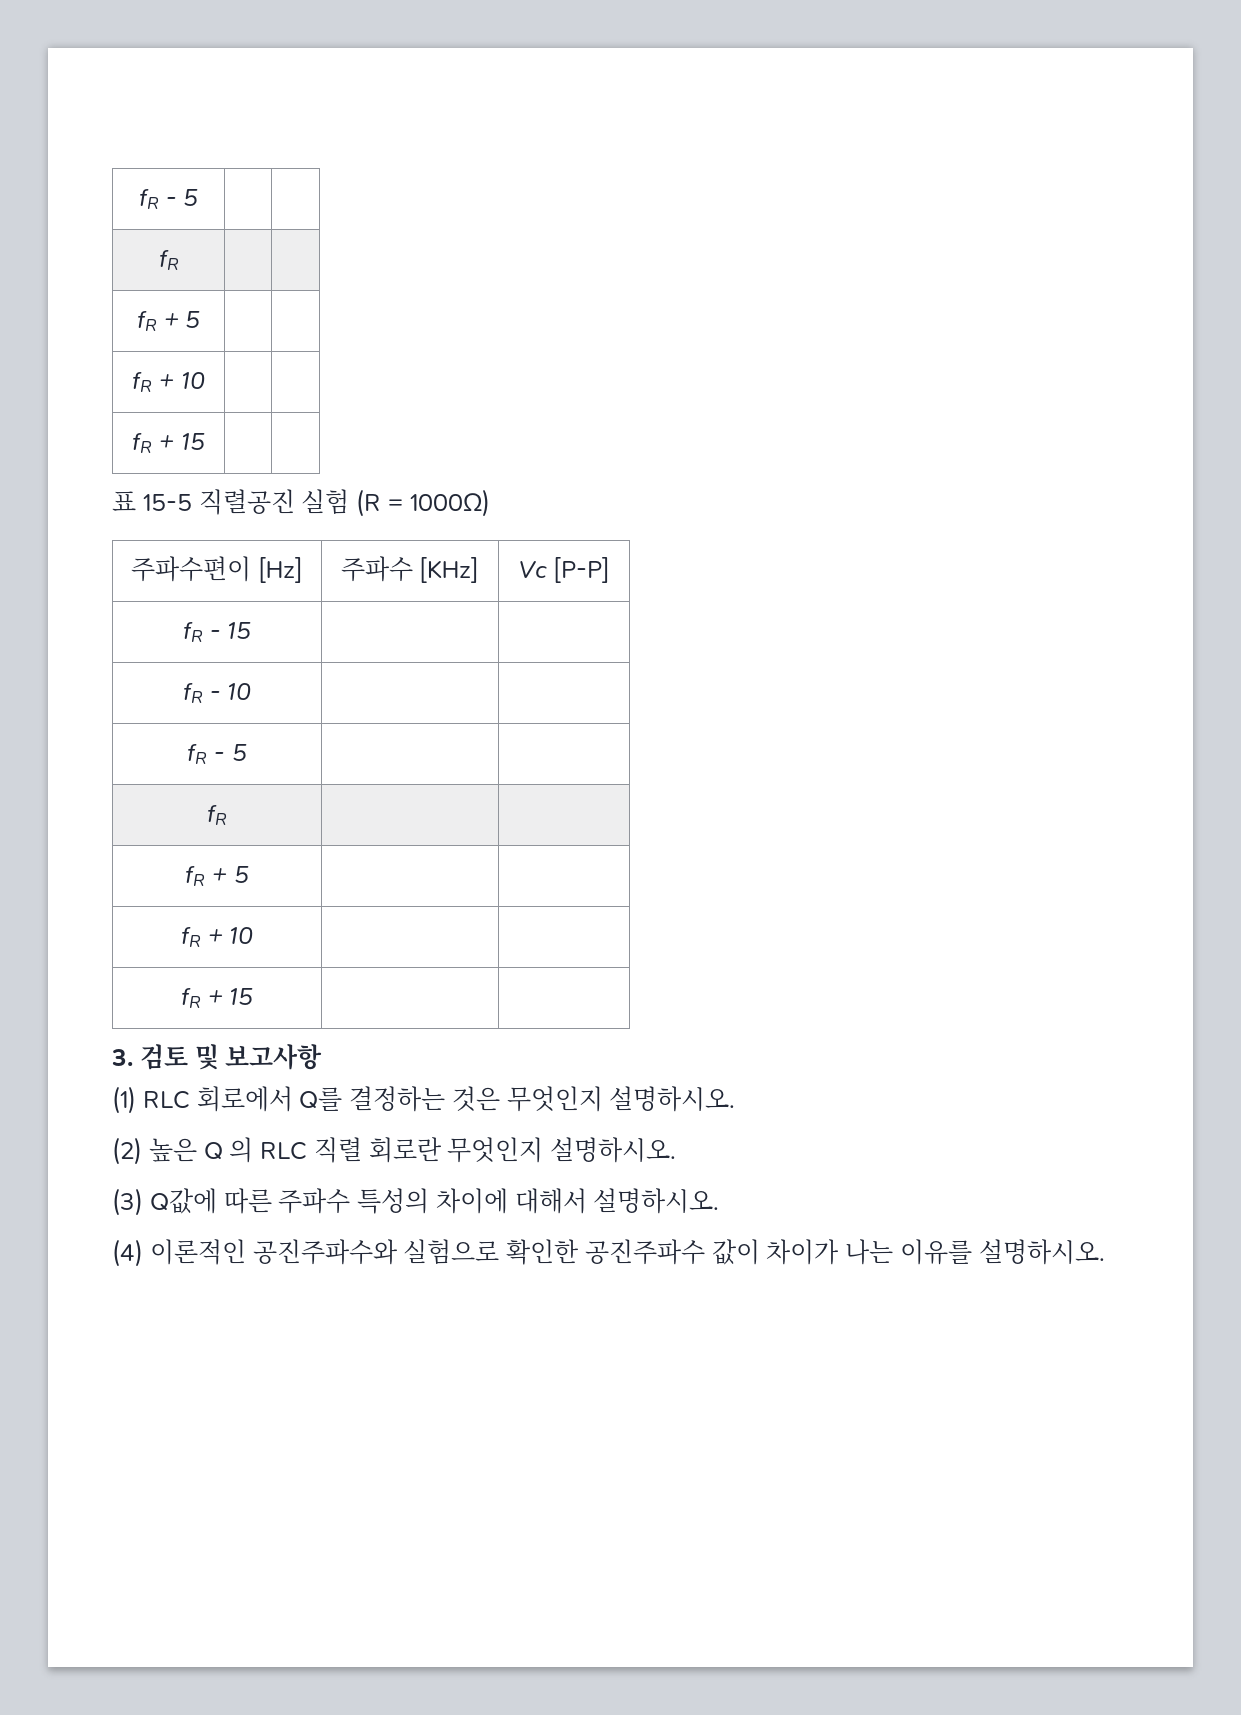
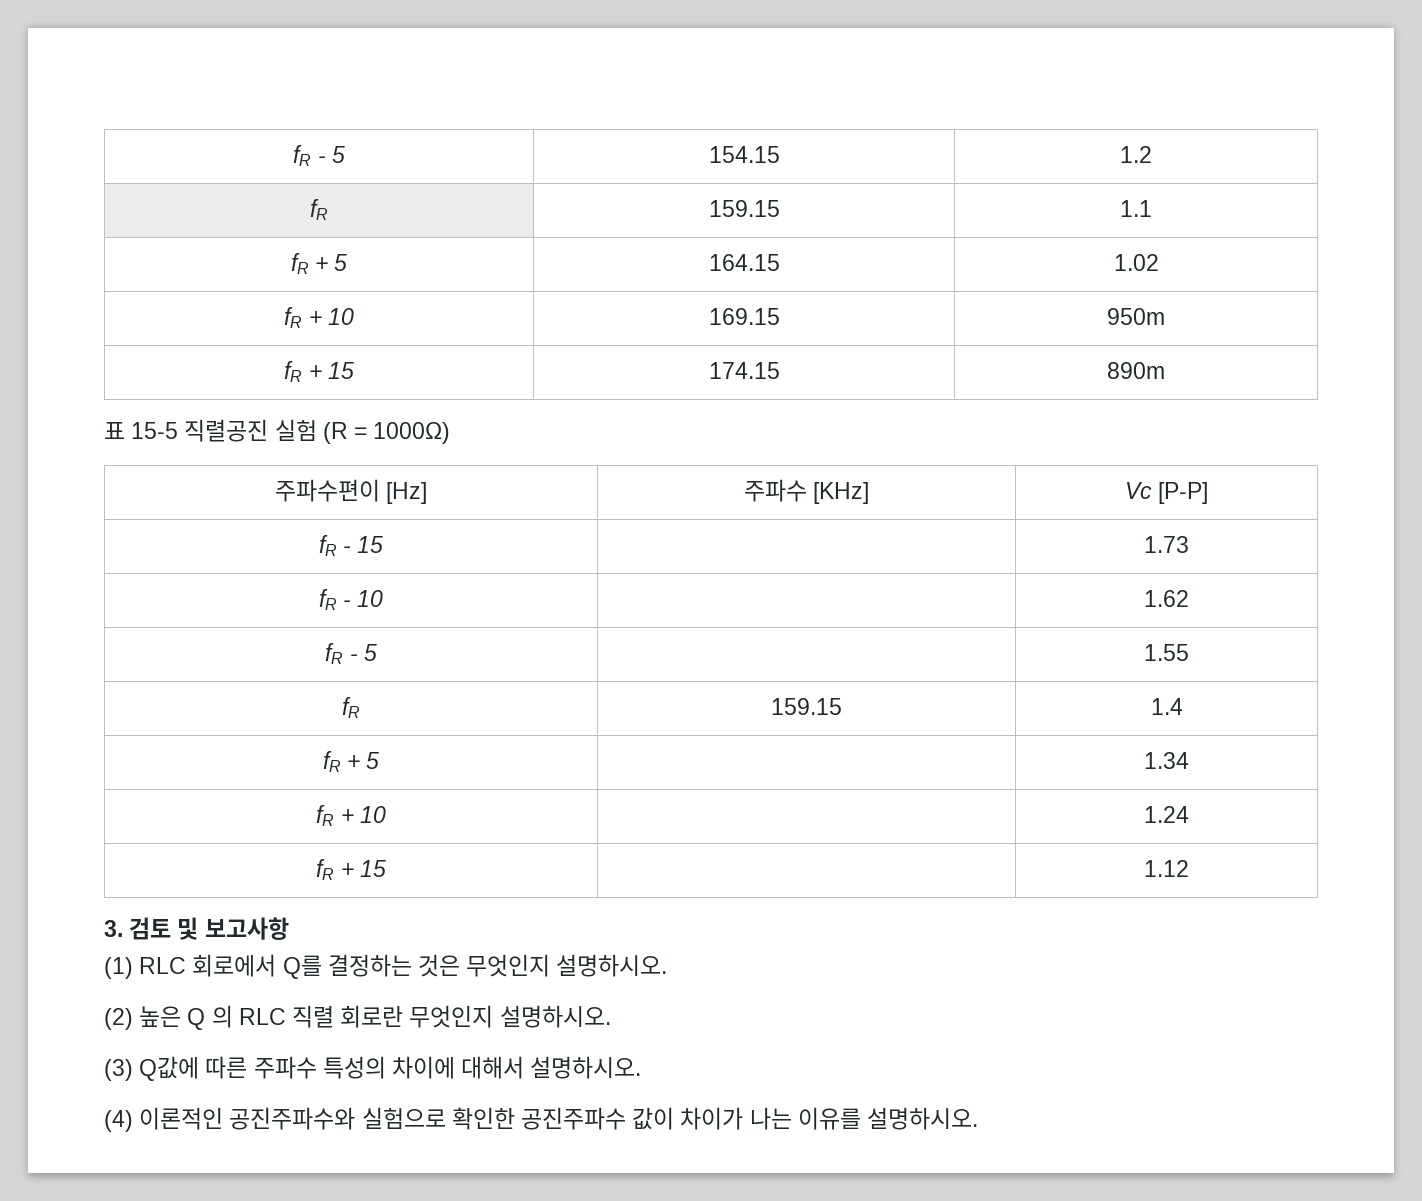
[138,188,199,209] [158,249,179,270] [136,310,201,331] [132,371,205,392] [132,432,205,453] fR - 5 | | // fR | | // fR + 5 | | // fR + 10 | | // fR + 15 | | -> [293,145,345,166] [708,146,780,163] [1120,146,1152,163] [310,199,328,220] [708,200,780,217] [1120,200,1152,217] [290,253,348,274] [708,254,780,271] [1113,254,1159,271] [284,307,354,328] [708,308,780,325] [1107,308,1165,325] [284,361,354,382] [708,362,780,379] [1107,362,1165,379] fR - 5 | 154.15 | 1.2 // fR | 159.15 | 1.1 // fR + 5 | 164.15 | 1.02 // fR + 10 | 169.15 | 950m // fR + 15 | 174.15 | 890m
(252, 630) none -> [1144,536,1189,553] 1.73
[187,743,247,764] [207,804,227,825] [185,865,249,886] [180,926,254,947] [180,987,254,1008] // fR - 5 | | // fR | | // fR + 5 | | // fR + 10 | | // fR + 15 | | -> [1144,590,1189,607] [325,643,377,664] [1144,644,1189,661] [342,697,360,718] [771,698,842,715] [1150,698,1183,715] [322,751,380,772] [1144,752,1189,769] [316,805,386,826] [1144,806,1189,823] [316,859,386,880] [1144,860,1189,877] 1.62 // fR - 5 | | 1.55 // fR | 159.15 | 1.4 // fR + 5 | | 1.34 // fR + 10 | | 1.24 // fR + 15 | | 1.12

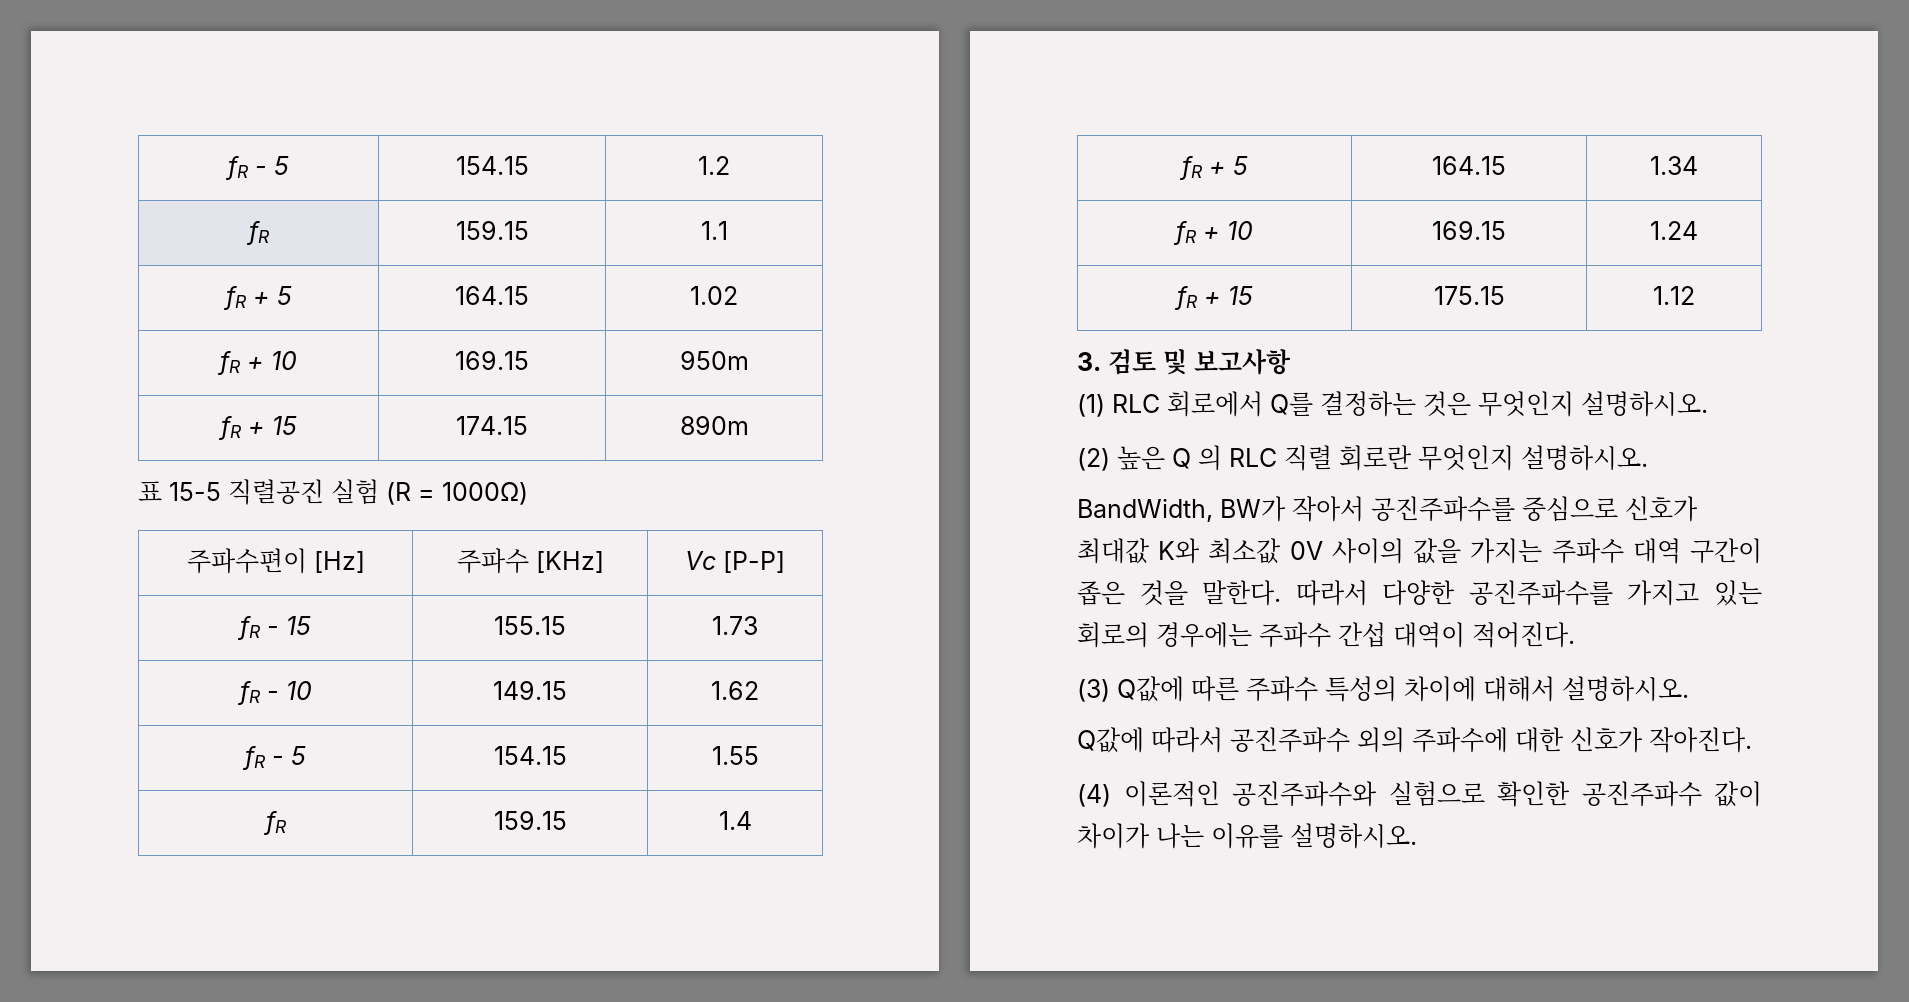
(384, 544) none -> [494,616,566,635] 155.15
(384, 598) none -> [493,680,567,700] 149.15
(377, 652) none -> [493,746,567,765] 154.15
(380, 760) none -> [1432,156,1506,175] 164.15
(386, 814) none -> [1432,220,1506,240] 169.15
(386, 868) none -> [1433,286,1505,305] 175.15
(611, 1016) none -> [1077,496,1698,522] [1077,538,1762,564] [1077,580,1762,606] [1077,622,1575,648] // BandWidth, BW가 작아서 공진주파수를 중심으로 신호가 최대값 K와 최소값 0V 사이의 값을 가지는 주파수 대역 구간이 좁은 것을 말한다. 따라서 다양한 공진주파수를 가지고 있는 회로의 경우에는 주파수 간섭 대역이 적어진다.
(642, 1067) none -> [1077,727,1752,753] // Q값에 따라서 공진주파수 외의 주파수에 대한 신호가 작아진다.

